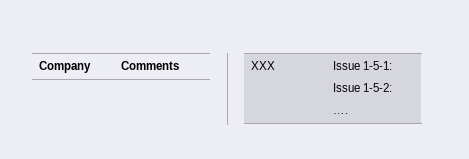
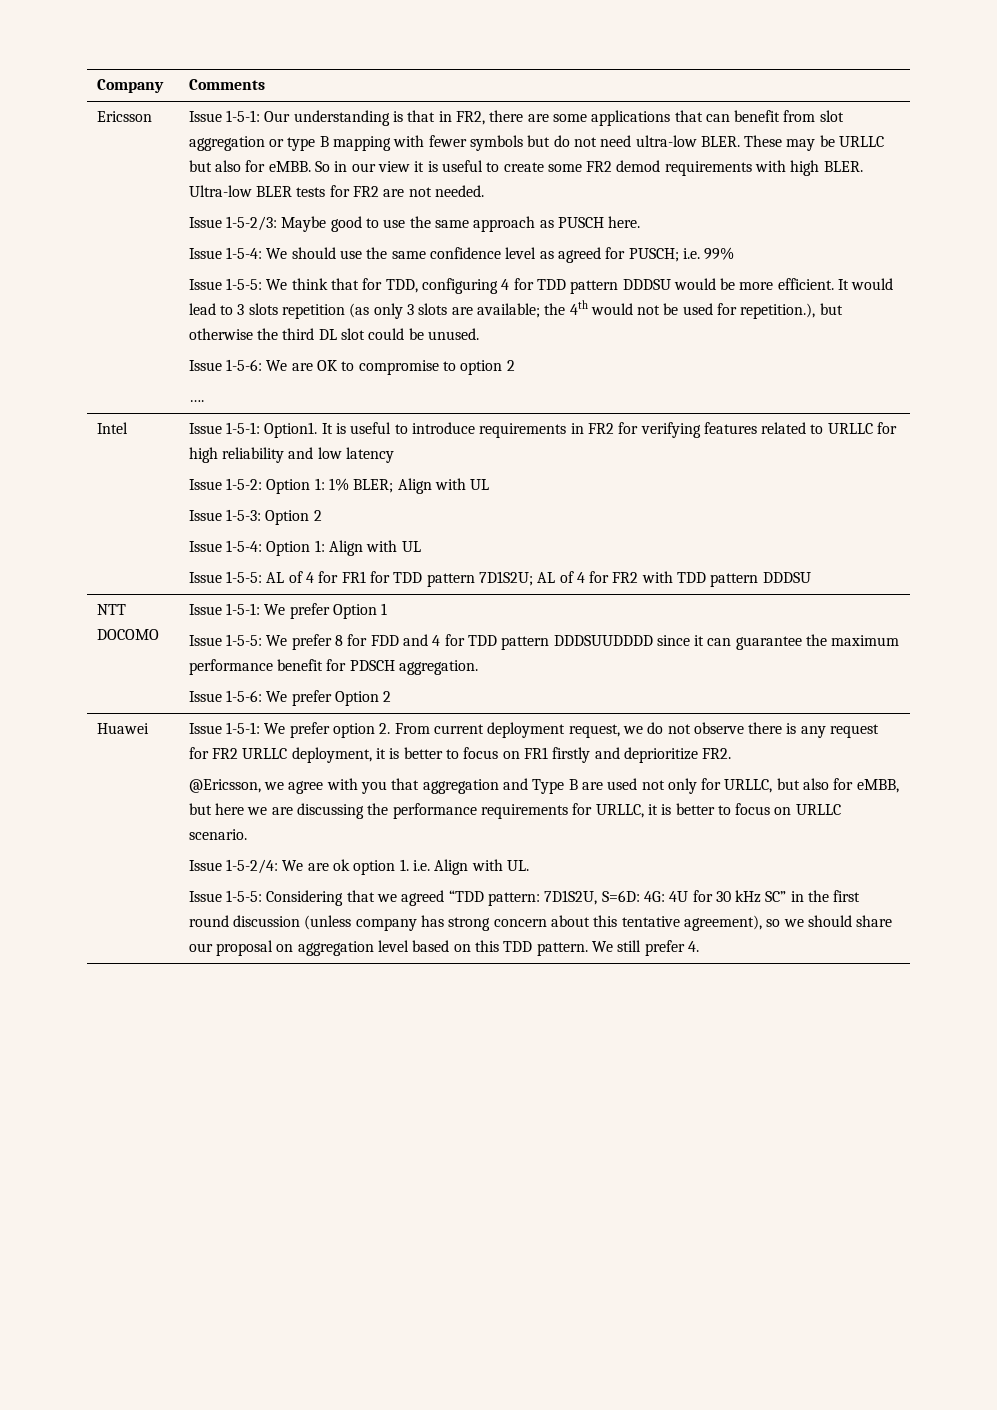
[250,61,275,70] [332,61,392,70] [332,83,392,92] [332,113,348,114] XXX | Issue 1-5-1: // Issue 1-5-2: // …. -> [96,111,152,122] [188,110,844,126] [188,135,885,151] [188,160,863,176] [188,185,484,197] [188,216,641,232] [188,247,735,263] [188,278,894,294] [188,300,843,319] [188,328,479,340] [188,359,515,375] [188,400,204,402] [96,422,128,434] [188,422,898,438] [188,447,394,463] [188,478,490,494] [188,509,322,525] [188,540,421,556] [188,571,811,587] [96,604,126,615] [96,629,159,640] [188,603,388,619] [188,634,900,650] [188,659,478,675] [188,690,392,706] [96,723,149,734] [188,722,880,738] [188,747,732,763] [188,778,899,794] [188,803,841,819] [188,829,247,840] [188,859,529,875] [188,890,861,906] [188,915,893,931] [188,940,699,956] Ericsson | Issue 1-5-1: Our understanding is that in FR2, there are some applications that can benefit from slot aggregation or type B mapping with fewer symbols but do not need ultra-low BLER. These may be URLLC but also for eMBB. So in our view it is useful to create some FR2 demod requirements with high BLER. Ultra-low BLER tests for FR2 are not needed. // Issue 1-5-2/3: Maybe good to use the same approach as PUSCH here. // Issue 1-5-4: We should use the same confidence level as agreed for PUSCH; i.e. 99% // Issue 1-5-5: We think that for TDD, configuring 4 for TDD pattern DDDSU would be more efficient. It would lead to 3 slots repetition (as only 3 slots are available; the 4th would not be used for repetition.), but otherwise the third DL slot could be unused. // Issue 1-5-6: We are OK to compromise to option 2 // …. // Intel | Issue 1-5-1: Option1. It is useful to introduce requirements in FR2 for verifying features related to URLLC for high reliability and low latency // Issue 1-5-2: Option 1: 1% BLER; Align with UL // Issue 1-5-3: Option 2 // Issue 1-5-4: Option 1: Align with UL // Issue 1-5-5: AL of 4 for FR1 for TDD pattern 7D1S2U; AL of 4 for FR2 with TDD pattern DDDSU // NTT DOCOMO | Issue 1-5-1: We prefer Option 1 // Issue 1-5-5: We prefer 8 for FDD and 4 for TDD pattern DDDSUUDDDD since it can guarantee the maximum performance benefit for PDSCH aggregation. // Issue 1-5-6: We prefer Option 2 // Huawei | Issue 1-5-1: We prefer option 2. From current deployment request, we do not observe there is any request for FR2 URLLC deployment, it is better to focus on FR1 firstly and deprioritize FR2. // @Ericsson, we agree with you that aggregation and Type B are used not only for URLLC, but also for eMBB, but here we are discussing the performance requirements for URLLC, it is better to focus on URLLC scenario. // Issue 1-5-2/4: We are ok option 1. i.e. Align with UL. // Issue 1-5-5: Considering that we agreed “TDD pattern: 7D1S2U, S=6D: 4G: 4U for 30 kHz SC” in the first round discussion (unless company has strong concern about this tentative agreement), so we should share our proposal on aggregation level based on this TDD pattern. We still prefer 4.

